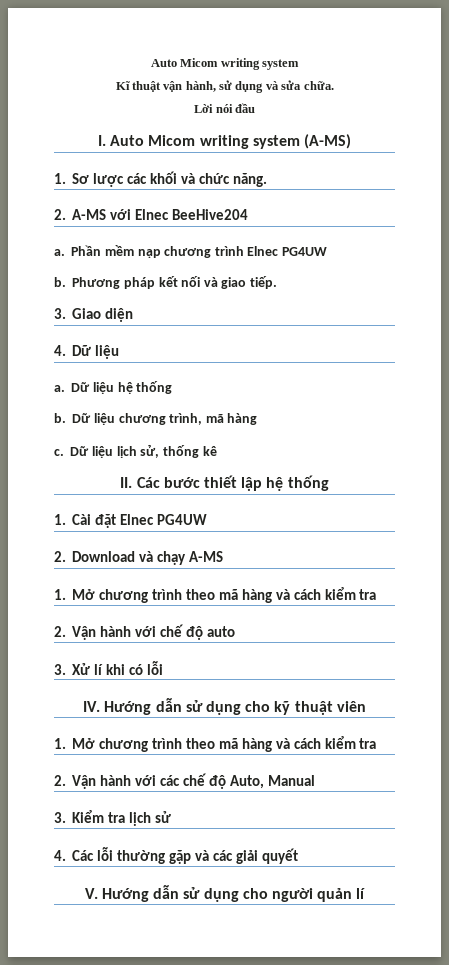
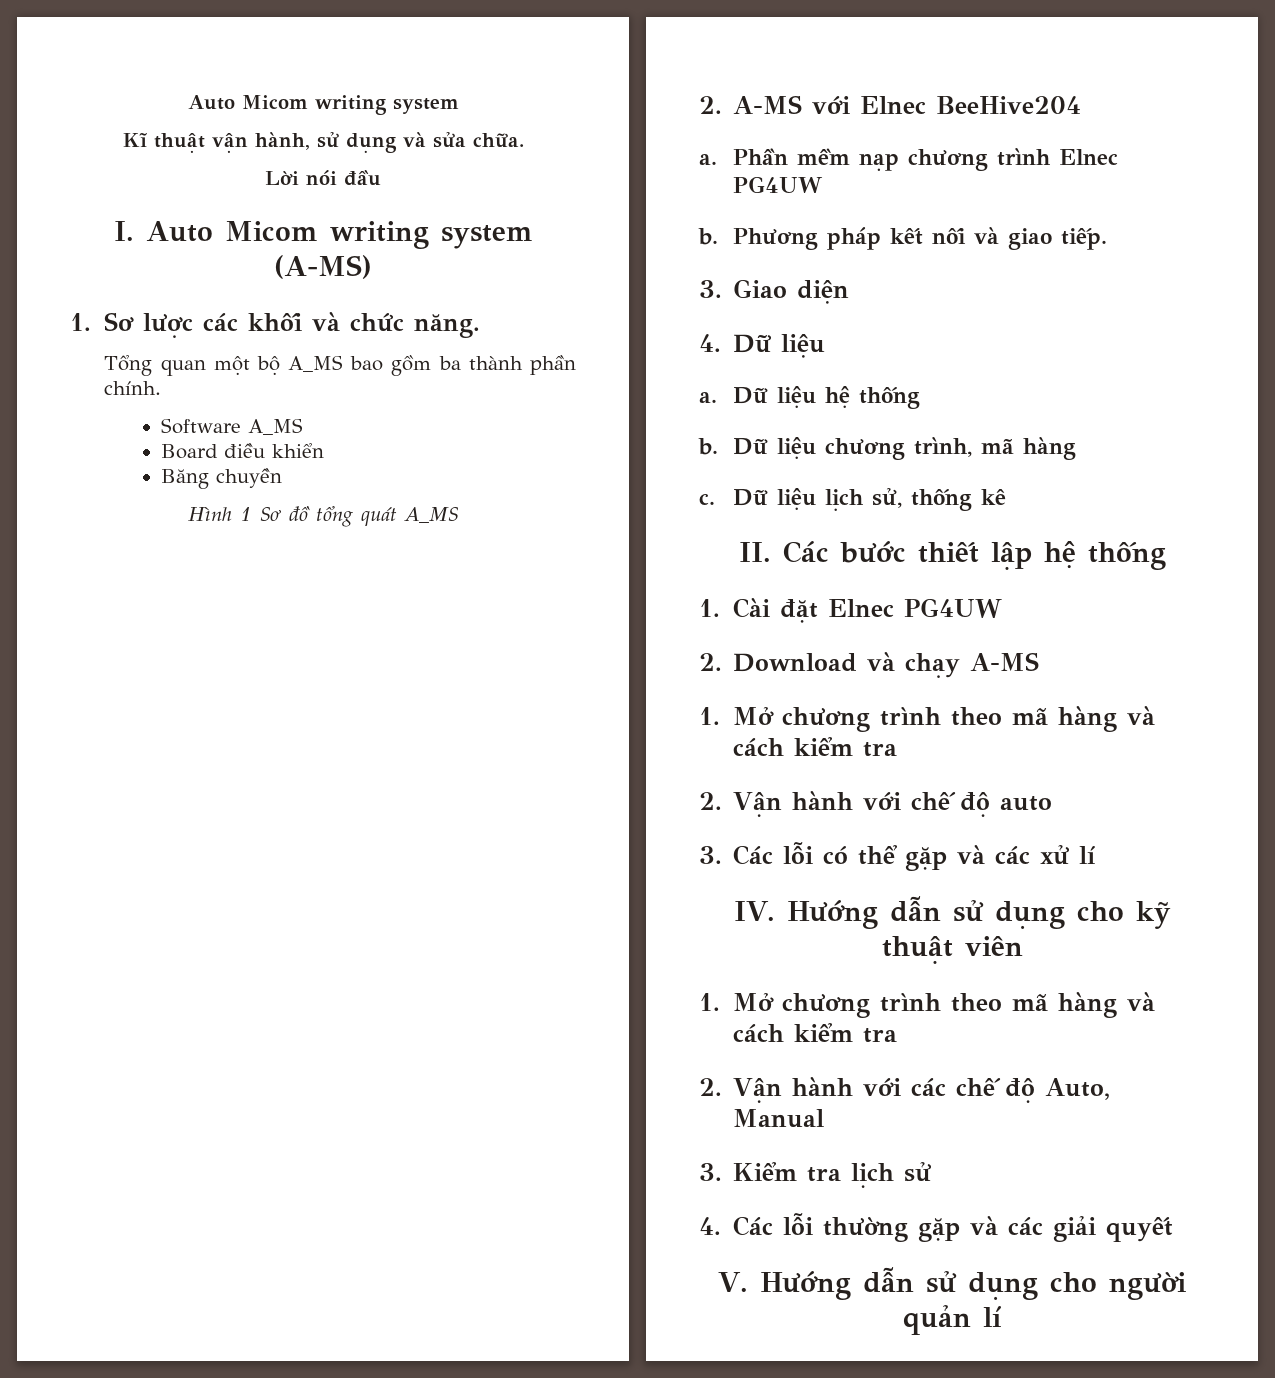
(267, 180) none -> [104,355,576,376] [104,381,162,395] [161,418,304,435] [161,443,325,459] [161,468,283,489] [188,506,459,527] // Tổng quan một bộ A_MS bao gồm ba thành phần chính. // Software A_MS // Board điều khiển // Băng chuyền // Hình 1 Sơ đồ tổng quát A_MS
[72,661,163,675] Xử lí khi có lỗi -> [733,842,1096,871] Các lỗi có thể gặp và các xử lí

